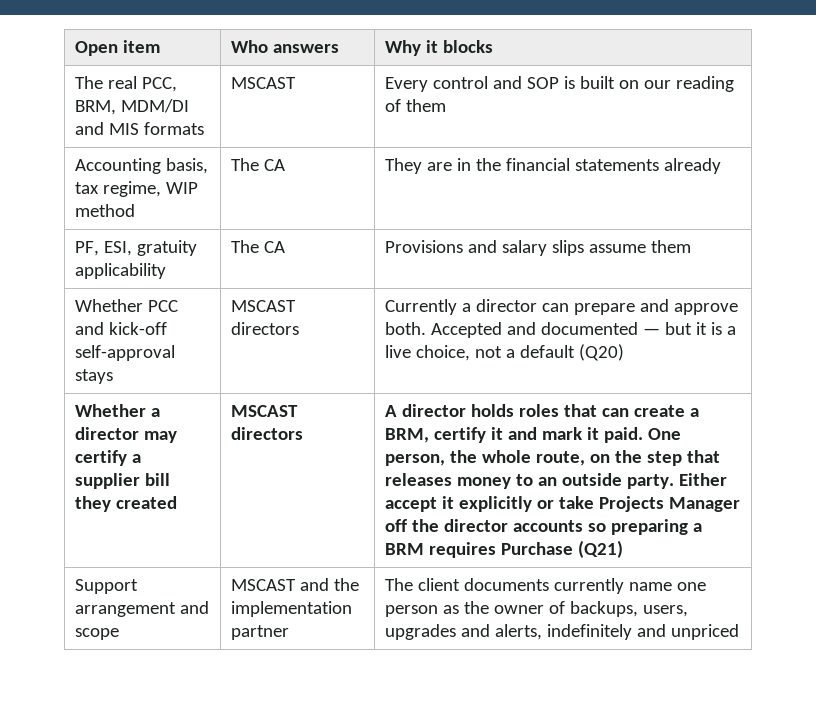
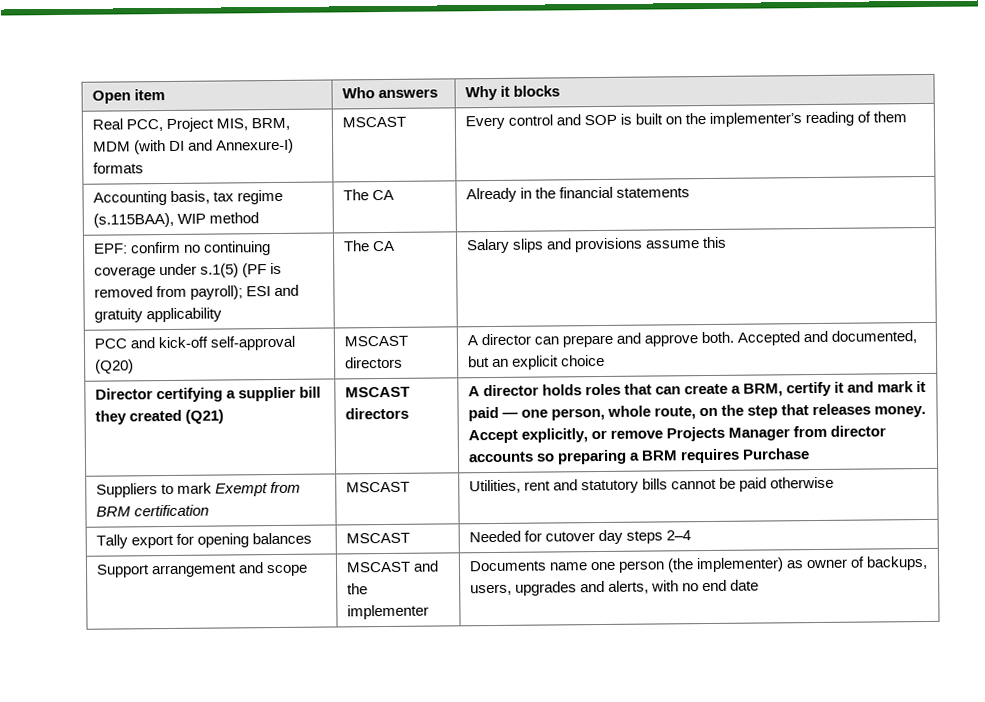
[75,76,177,92] [75,99,189,115] [75,122,139,135] The real PCC, BRM, MDM/DI and MIS -> [91,117,290,133] [92,138,294,155] Real PCC, Project MIS, BRM, MDM (with DI and Annexure-I)
[643,80,671,89] our -> [684,112,802,127] the implementer’s
[102,181,161,197] regime, -> [236,189,283,205] [92,212,174,228] regime (s.115BAA),
[385,158,452,174] They are -> [465,187,517,203] Already
[663,158,721,174] [75,240,197,256] [75,263,167,279] [231,240,285,253] [385,240,691,256] [75,299,144,312] already // PF, ESI, gratuity applicability | The CA | Provisions and salary slips assume them // Whether -> [92,241,271,256] [93,262,282,279] [93,284,299,300] [93,307,222,323] [342,240,395,252] [465,236,727,254] // EPF: confirm no continuing coverage under s.1(5) (PF is removed from payroll); ESI and gratuity applicability | The CA | Salary slips and provisions assume this //
[75,369,114,384] [231,300,297,312] [231,322,300,335] [385,299,471,315] stays | MSCAST directors | Currently a -> [94,359,134,374] [343,335,408,347] [344,356,403,369] [466,335,478,346] (Q20) | MSCAST directors | A
[540,322,736,335] [385,344,624,361] [75,404,160,417] [75,427,177,443] [75,450,128,466] documented — but it is a live choice, not a default (Q20) // Whether a director may certify -> [830,330,917,344] [467,354,605,370] [94,387,223,403] documented, but an explicit choice // Director certifying
(177, 502) none -> [184,409,224,424] (Q21)
[603,427,681,443] [385,450,477,466] paid. One person, the -> [467,406,605,422] paid — one person,
[456,473,727,489] [385,496,740,512] [385,519,439,532] money to an outside party. Either accept it explicitly or take Projects Manager off the -> [874,405,927,418] [467,425,827,444] money. Accept explicitly, or remove Projects Manager from
[577,540,623,558] (Q21) -> [95,481,301,498] [95,504,209,517] [345,481,410,493] [468,476,834,494] [95,532,312,549] [345,532,410,544] [468,529,691,545] // Suppliers to mark Exempt from BRM certification | MSCAST | Utilities, rent and statutory bills cannot be paid otherwise // Tally export for opening balances | MSCAST | Needed for cutover day steps 2–4
[231,601,353,617] [231,625,290,640] [385,578,706,594] [385,601,489,617] implementation partner | The client documents currently name one person as the -> [346,604,429,620] [468,557,804,573] implementer | Documents name one person (the implementer) as
[546,624,739,640] indefinitely and unpriced -> [650,579,759,592] with no end date

